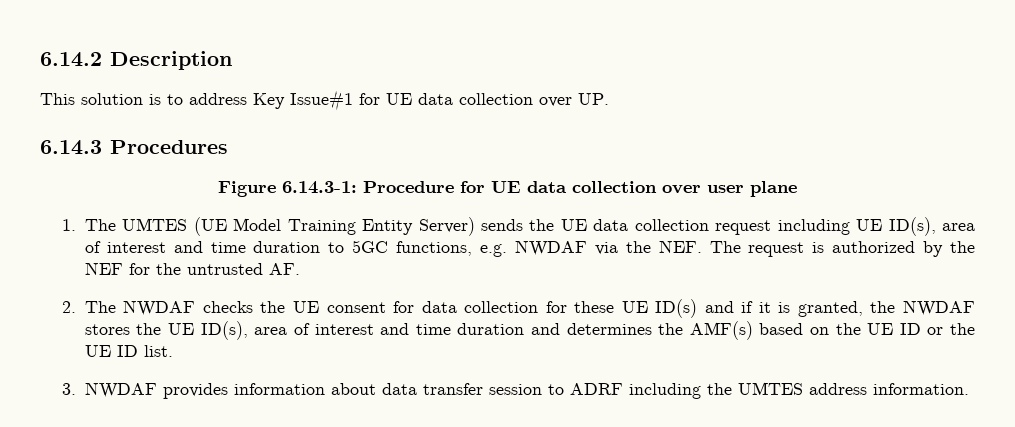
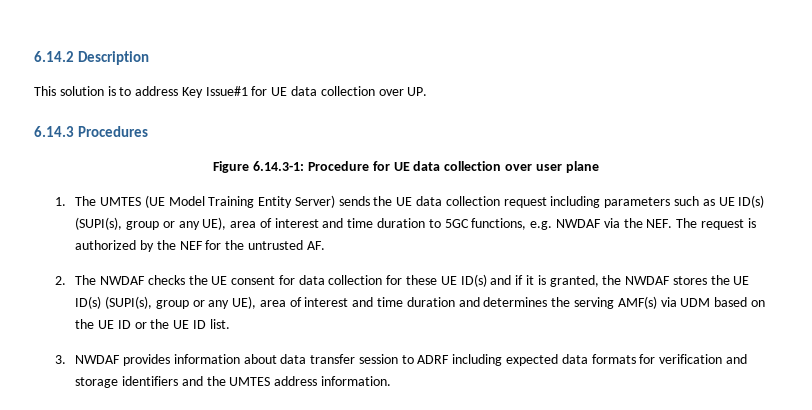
[856,217,936,236] UE ID(s), -> [604,195,765,208] [75,217,227,230] parameters such as UE ID(s) (SUPI(s), group or any UE),
[200,321,248,340] ID(s), -> [75,296,257,309] ID(s) (SUPI(s), group or any UE),
[689,321,753,340] AMF(s) -> [573,296,711,309] serving AMF(s) via UDM
(701, 391) none -> [506,354,747,366] [75,376,203,388] expected data formats for verification and storage identifiers and

